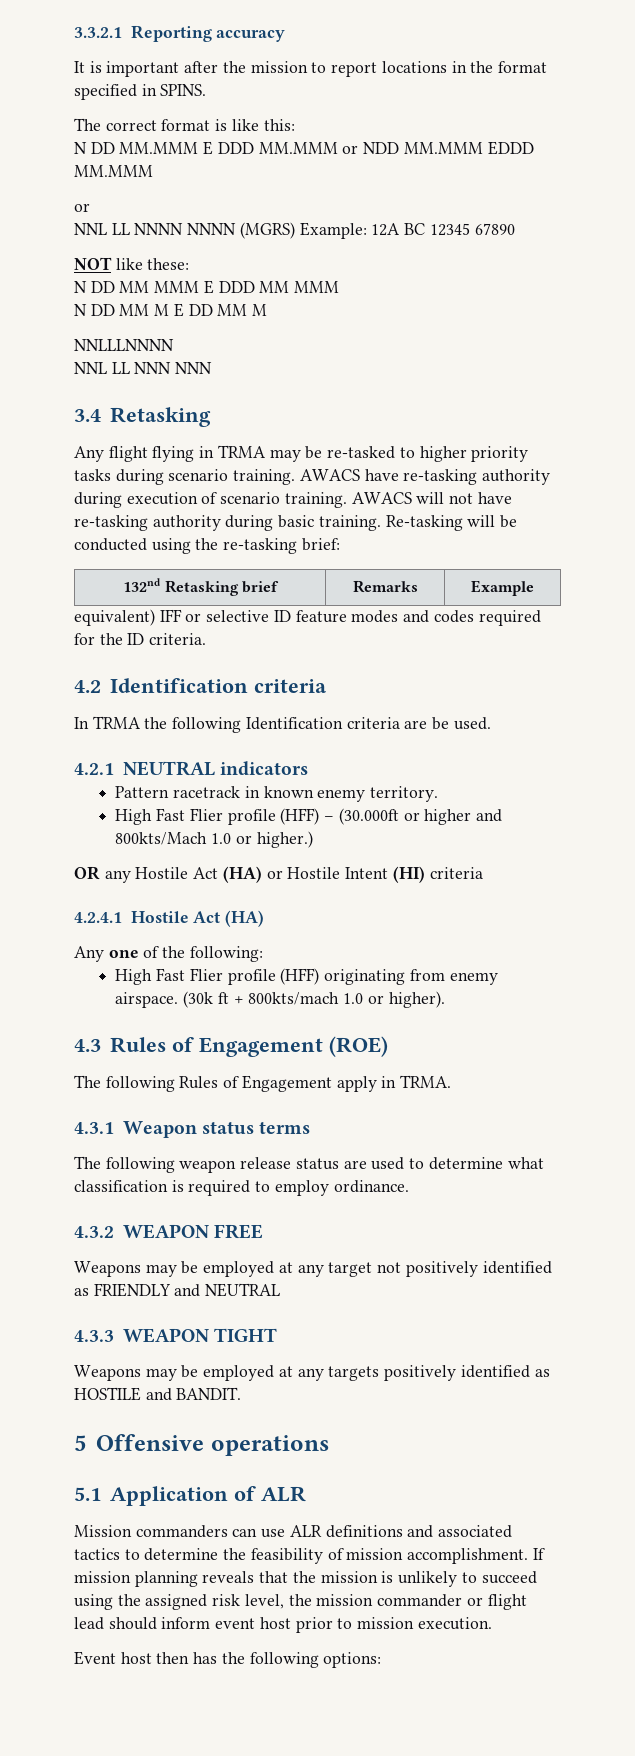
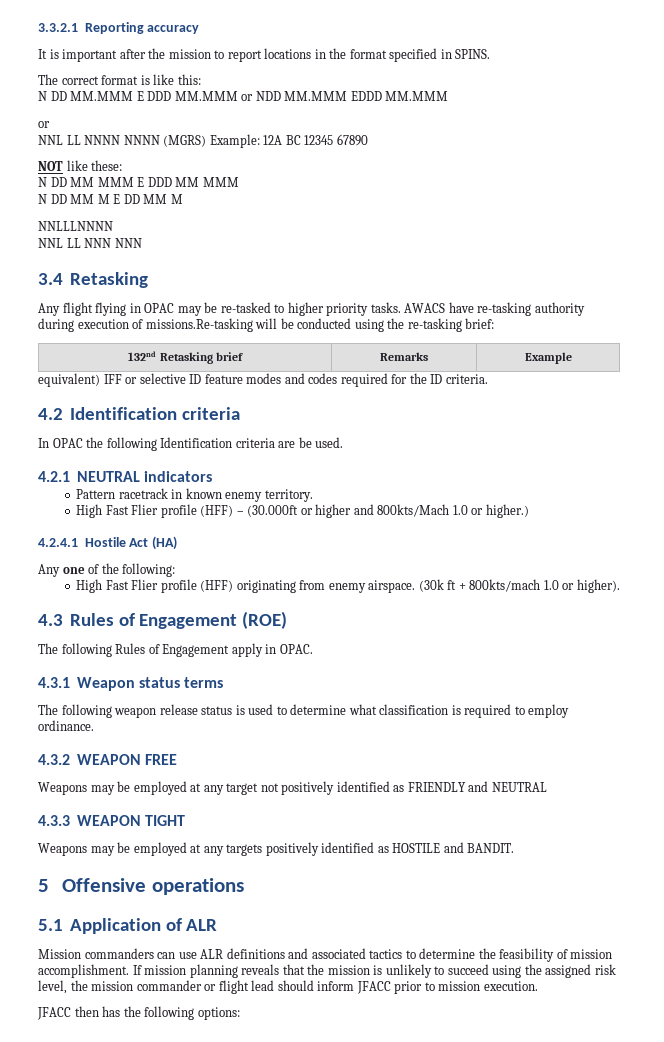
[217,445,266,458] TRMA -> [144,303,175,313] OPAC
[74,469,296,485] tasks during scenario training. -> [370,302,401,313] tasks.
[220,492,512,508] [74,515,463,531] scenario training. AWACS will not have re-tasking authority during basic training. Re-tasking -> [145,318,253,332] missions.Re-tasking
[92,716,141,729] TRMA -> [52,438,83,448] OPAC
[74,866,483,883] // OR any Hostile Act (HA) or Hostile Intent (HI) criteria -> (529, 511) none
[400,1075,452,1088] TRMA. -> [279,644,313,654] OPAC.
[343,1160,367,1169] are -> [235,705,245,715] is
[215,1617,291,1629] event host -> [356,981,391,994] JFACC
[74,1651,152,1665] Event host -> [37,1007,71,1020] JFACC

